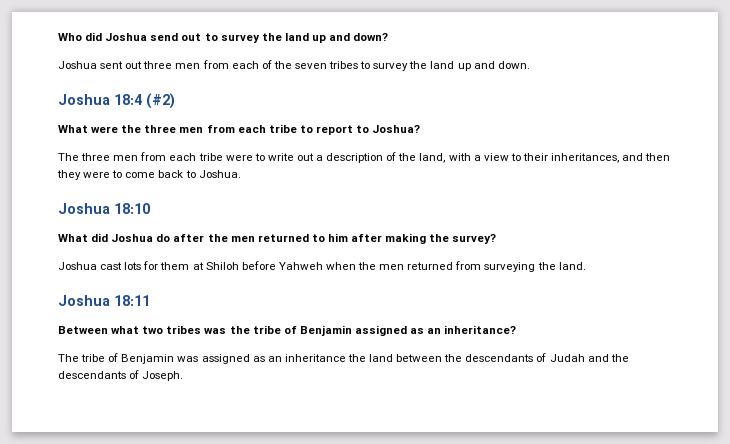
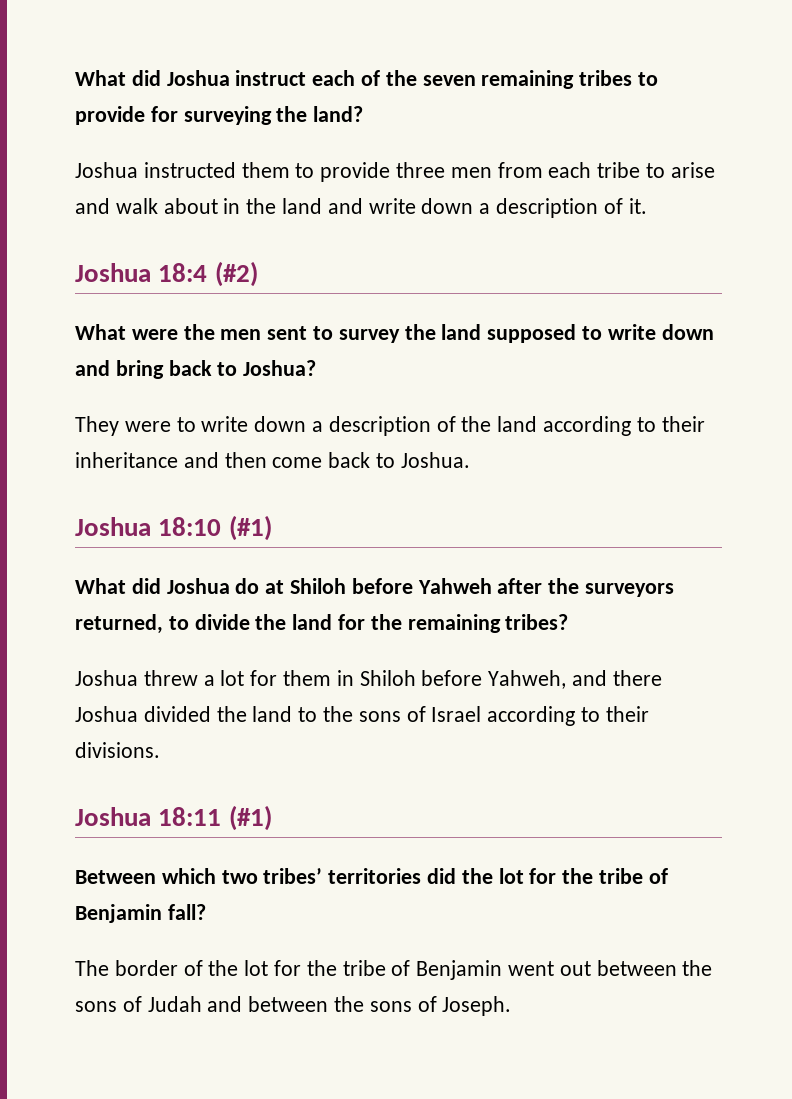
[58,32,389,43] [58,60,530,71] Who did Joshua send out to survey the land up and down? // Joshua sent out three men from each of the seven tribes to survey the land up and down. -> [75,70,659,89] [75,106,364,125] [75,162,715,182] [75,198,647,218] What did Joshua instruct each of the seven remaining tribes to provide for surveying the land? // Joshua instructed them to provide three men from each tribe to arise and walk about in the land and write down a description of it.
[144,124,421,135] [58,152,223,161] three men from each tribe to report to Joshua? // The three men from each tribe -> [220,324,714,343] [75,360,317,379] [75,416,119,436] men sent to survey the land supposed to write down and bring back to Joshua? // They
[296,153,314,161] out -> [254,416,307,432] down
[419,153,620,163] land, with a view to their inheritances, -> [497,416,705,436] [75,452,178,468] land according to their inheritance
[57,170,123,180] they were to -> (267, 460) none
(150, 208) none -> [228,515,272,541] (#1)
[173,233,497,244] [58,261,586,272] after the men returned to him after making the survey? // Joshua cast lots for them at Shiloh before Yahweh when the men returned from surveying the land. -> [265,578,675,597] [75,614,569,634] [75,670,662,689] [75,706,649,726] [75,742,160,758] at Shiloh before Yahweh after the surveyors returned, to divide the land for the remaining tribes? // Joshua threw a lot for them in Shiloh before Yahweh, and there Joshua divided the land to the sons of Israel according to their divisions.
(150, 300) none -> [228,805,272,831] (#1)
[111,325,517,336] [58,353,534,364] what two tribes was the tribe of Benjamin assigned as an inheritance? // The tribe of Benjamin was assigned as an inheritance the land between the descendants -> [161,868,668,884] [75,904,206,923] [75,960,713,980] [75,1001,117,1012] which two tribes’ territories did the lot for the tribe of Benjamin fall? // The border of the lot for the tribe of Benjamin went out between the sons
[610,354,629,362] [58,371,126,379] the descendants -> [248,996,412,1012] between the sons

